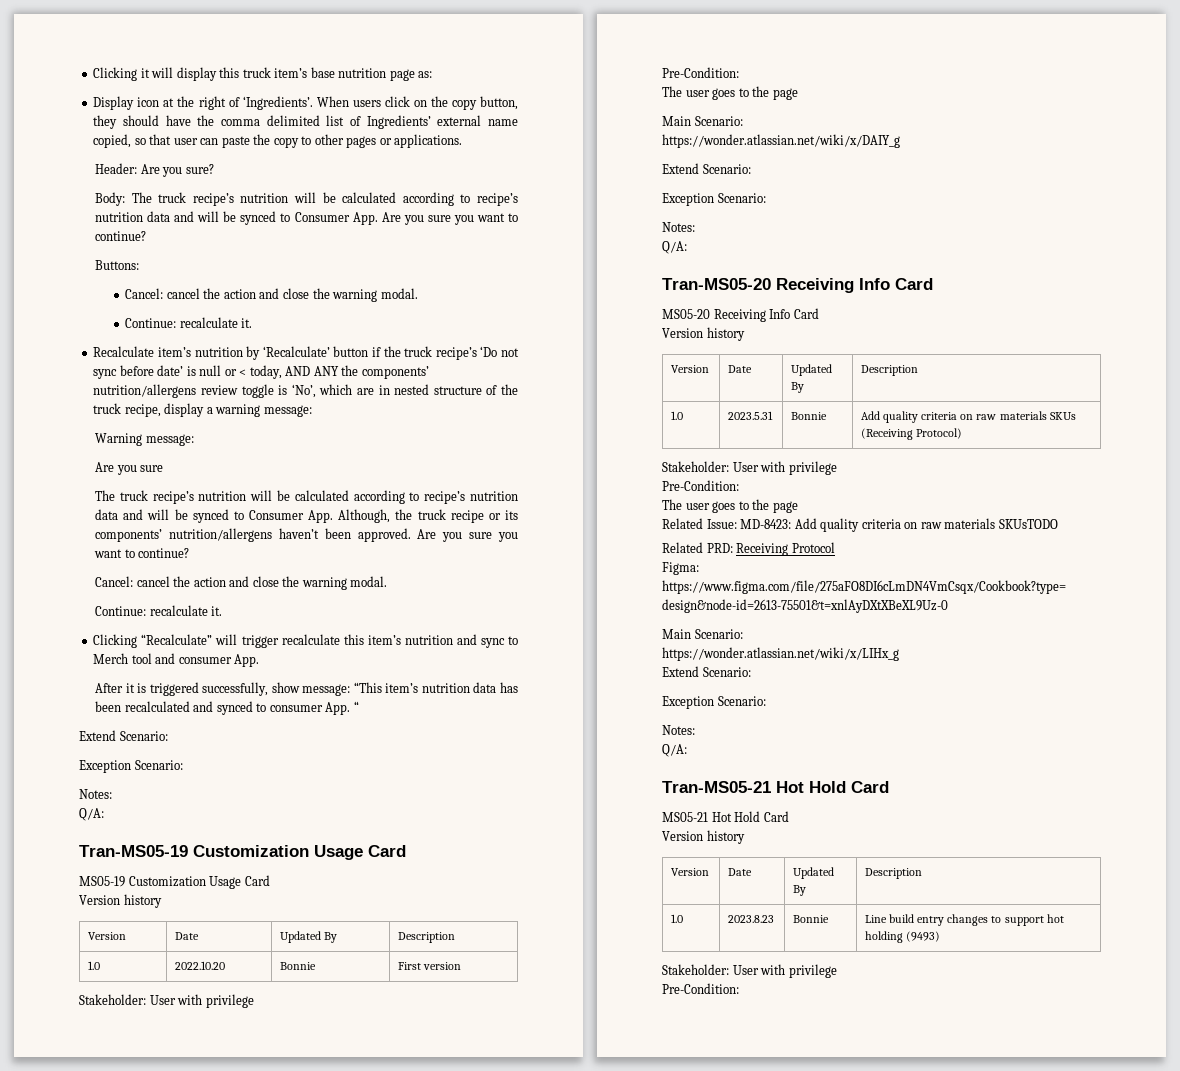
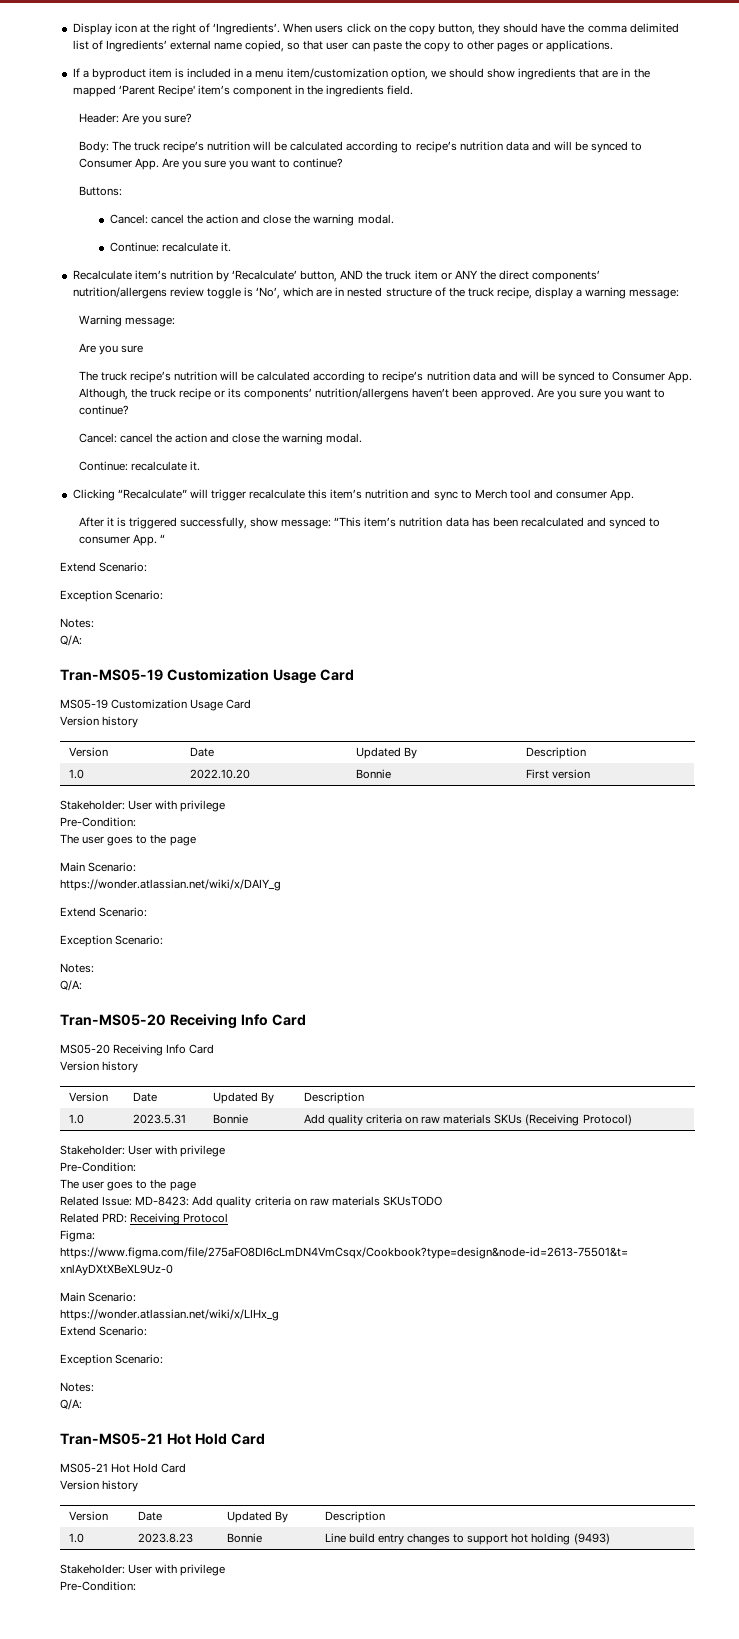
[93,67,433,81] Clicking it will display this truck item’s base nutrition page as: // -> (72, 29) none
(463, 141) none -> [72,68,650,80] [72,85,414,97] // If a byproduct item is included in a menu item/customization option, we should show ingredients that are in the mapped ‘Parent Recipe' item’s component in the ingredients field.
[333,346,519,360] [93,365,311,379] button if the truck recipe’s ‘Do not sync before date’ is null or < today, AND -> [300,270,452,282] button, AND the truck item or
(359, 370) none -> [499,270,530,280] direct

